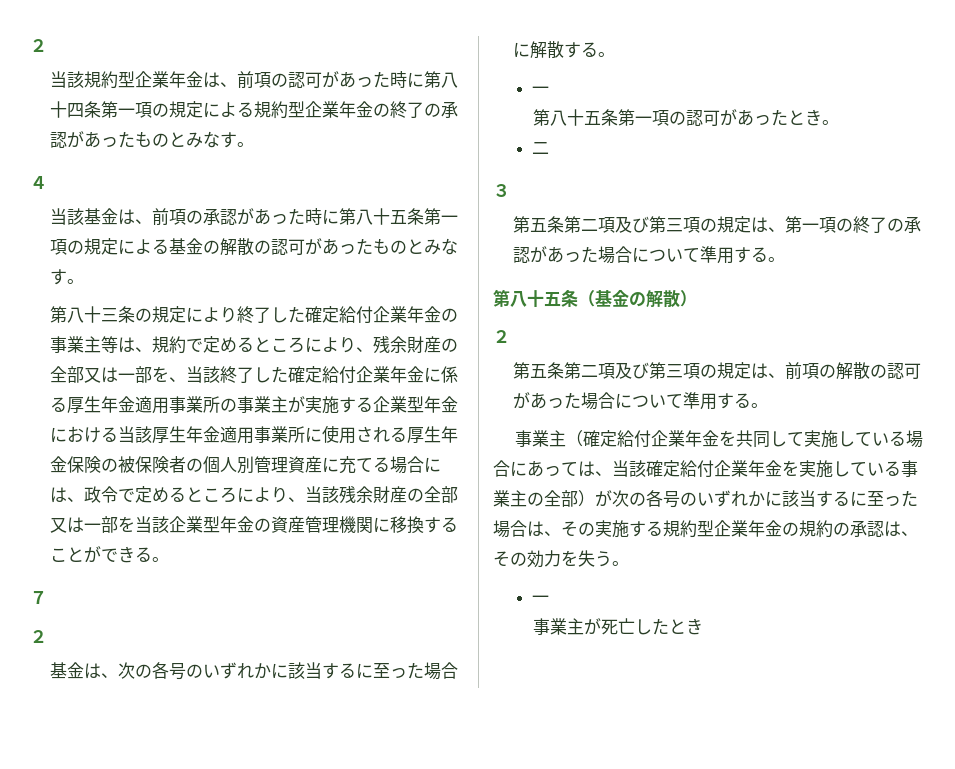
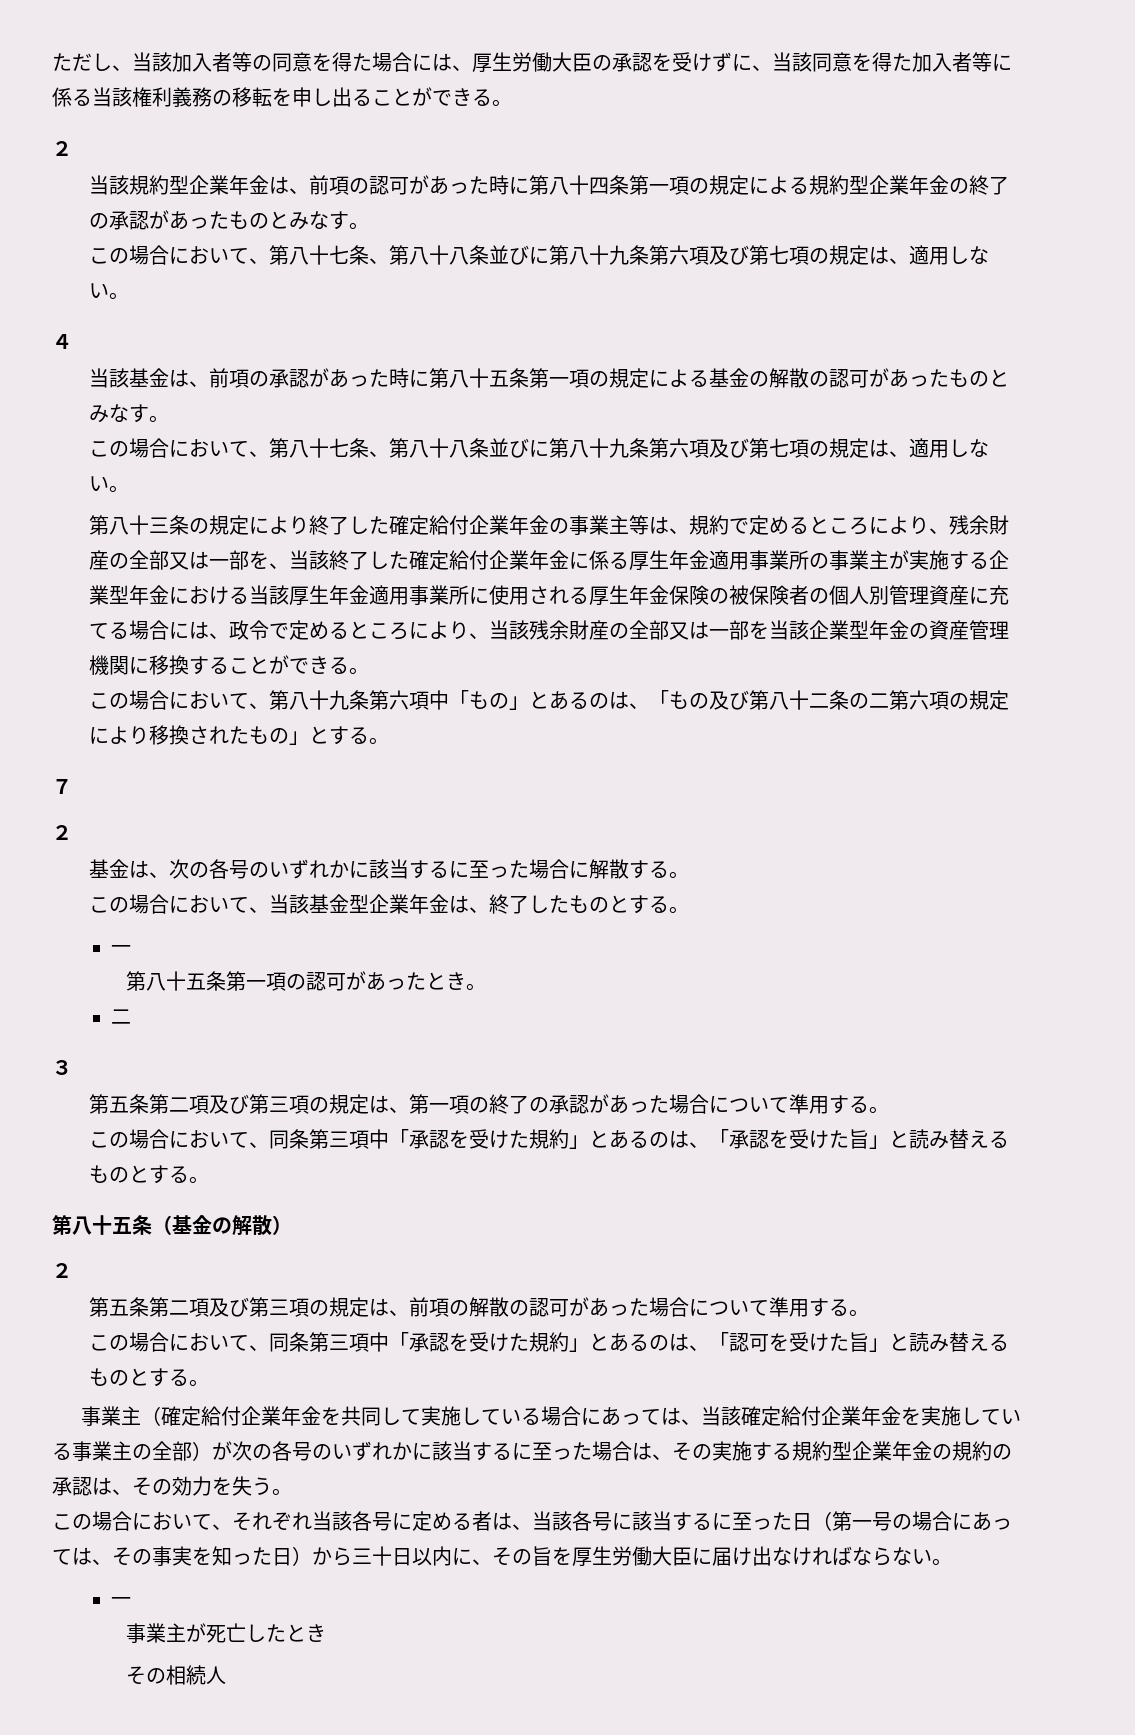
(30, 45) none -> [52,52,1012,72] [52,87,512,107] ただし、当該加入者等の同意を得た場合には、厚生労働大臣の承認を受けずに、当該同意を得た加入者等に係る当該権利義務の移転を申し出ることができる。 //
(255, 144) none -> [88,245,989,265] [88,283,129,300] // この場合において、第八十七条、第八十八条並びに第八十九条第六項及び第七項の規定は、適用しない。
(85, 281) none -> [88,438,989,458] [88,476,129,493] // この場合において、第八十七条、第八十八条並びに第八十九条第六項及び第七項の規定は、適用しない。
(170, 559) none -> [88,690,1009,710] [88,725,389,745] // この場合において、第八十九条第六項中「もの」とあるのは、「もの及び第八十二条の二第六項の規定により移換されたもの」とする。
(616, 54) none -> [88,894,689,914] // この場合において、当該基金型企業年金は、終了したものとする。
(786, 259) none -> [88,1129,1009,1149] [88,1165,209,1184] // この場合において、同条第三項中「承認を受けた規約」とあるのは、「承認を受けた旨」と読み替えるものとする。
(769, 405) none -> [88,1332,1009,1352] [88,1368,209,1387] // この場合において、同条第三項中「承認を受けた規約」とあるのは、「認可を受けた旨」と読み替えるものとする。
(629, 563) none -> [52,1511,1012,1531] [52,1546,952,1566] // この場合において、それぞれ当該各号に定める者は、当該各号に該当するに至った日（第一号の場合にあっては、その事実を知った日）から三十日以内に、その旨を厚生労働大臣に届け出なければならない。
(704, 626) none -> [125,1665,226,1685] // その相続人

